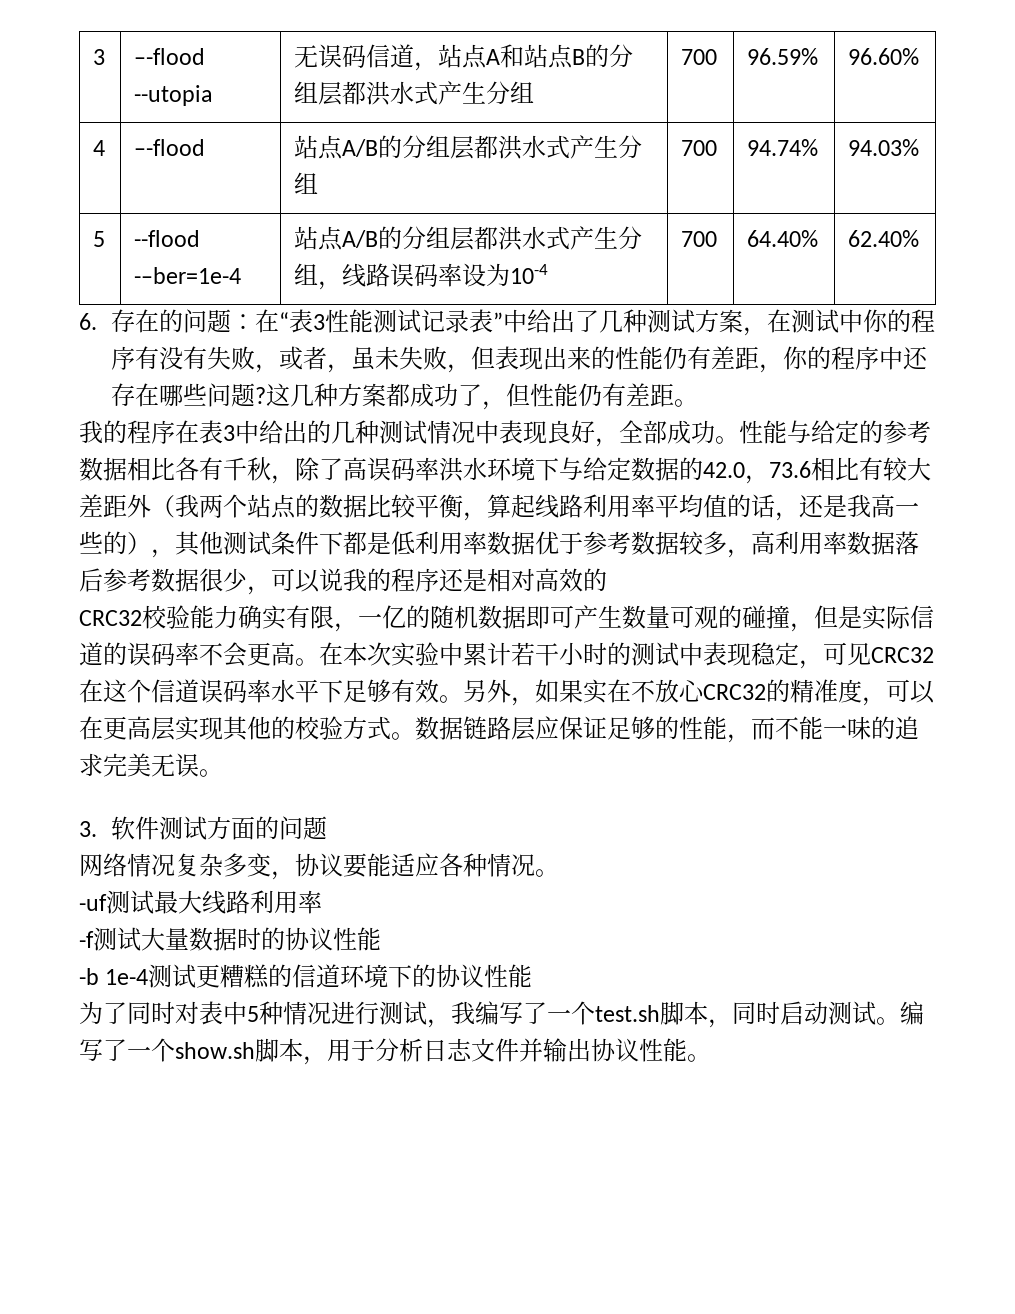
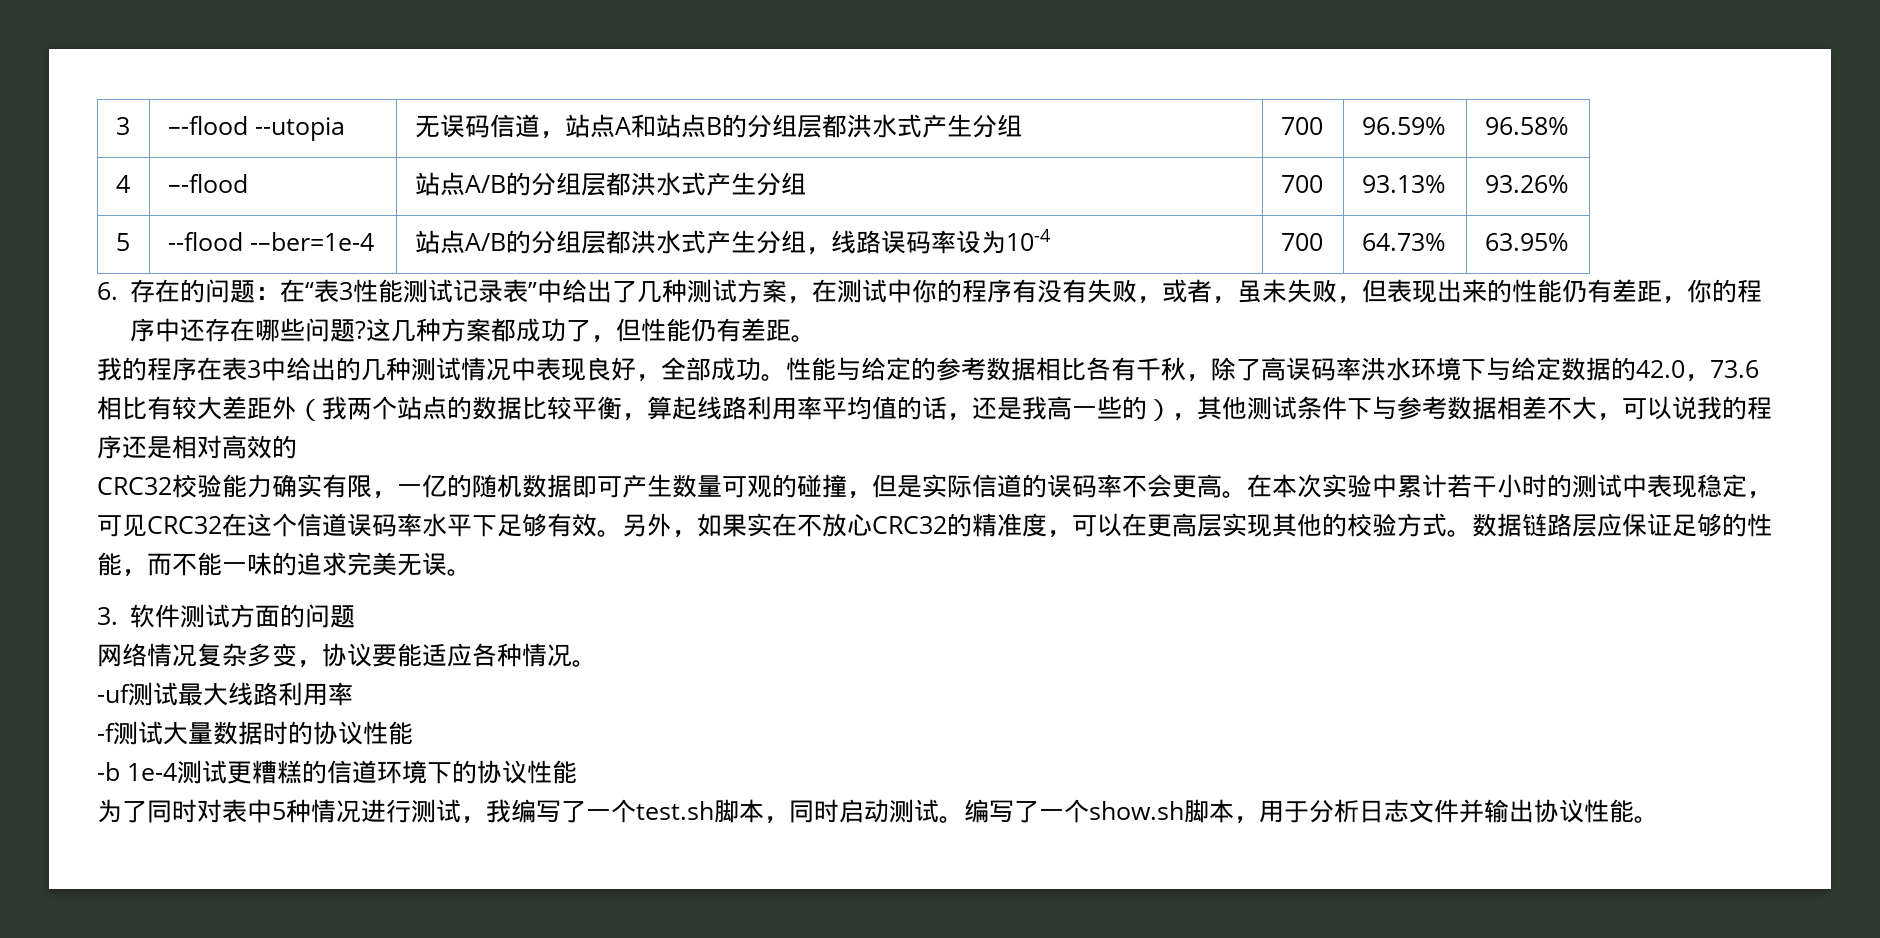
[848,48,920,65] 96.60% -> [1484,117,1569,135] 96.58%
[747,139,819,156] [848,139,920,156] 94.74% | 94.03% -> [1361,175,1446,193] [1484,175,1569,193] 93.13% | 93.26%
[747,230,819,247] [848,230,920,247] 64.40% | 62.40% -> [1361,233,1446,251] [1484,233,1569,251] 64.73% | 63.95%
[343,531,919,558] [79,568,247,592] 都是低利用率数据优于参考数据较多，高利用率数据落后参考数据很少 -> [1372,396,1597,420] 与参考数据相差不大

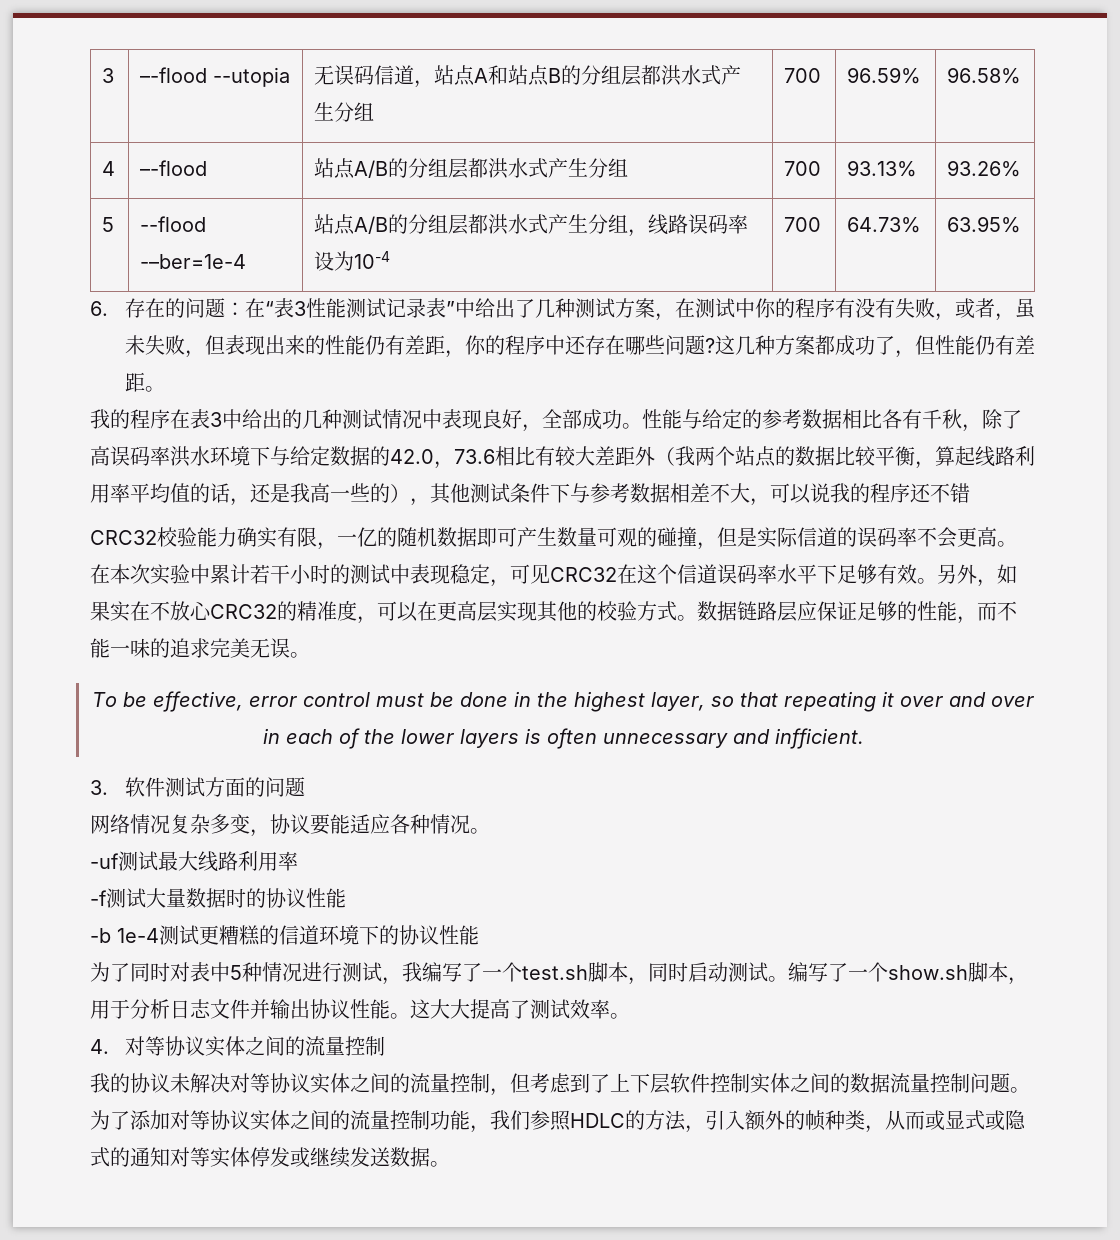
[147,435,297,459] 是相对高效的 -> [930,483,970,503] 不错
(472, 572) none -> [92,691,1034,712] [262,728,864,749] // To be effective, error control must be done in the highest layer, so that repeating it over and over in each of the lower layers is often unnecessary and infficient.
(1659, 819) none -> [410,999,630,1019] [90,1036,386,1057] [90,1073,1030,1096] [90,1110,1026,1133] [90,1147,450,1168] 这大大提高了测试效率。 // 4.对等协议实体之间的流量控制 // 我的协议未解决对等协议实体之间的流量控制，但考虑到了上下层软件控制实体之间的数据流量控制问题。为了添加对等协议实体之间的流量控制功能，我们参照HDLC的方法，引入额外的帧种类，从而或显式或隐式的通知对等实体停发或继续发送数据。

